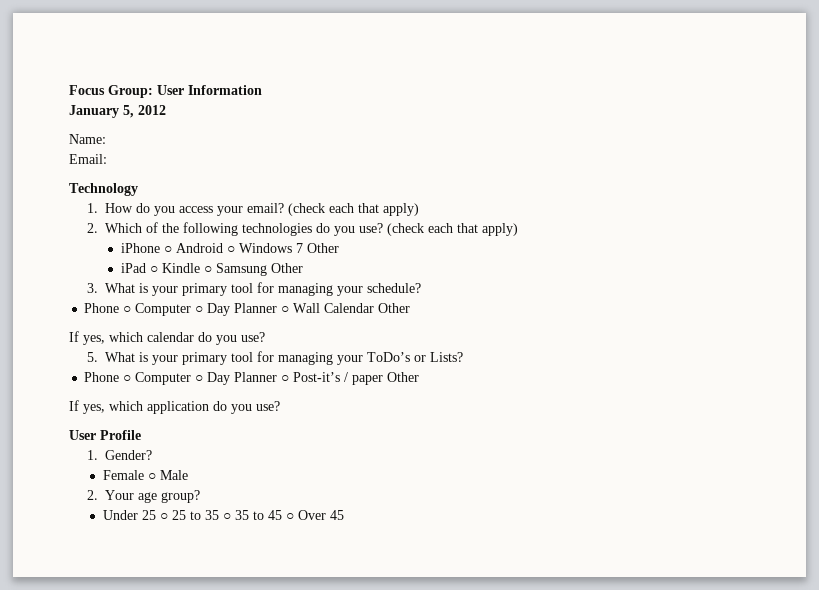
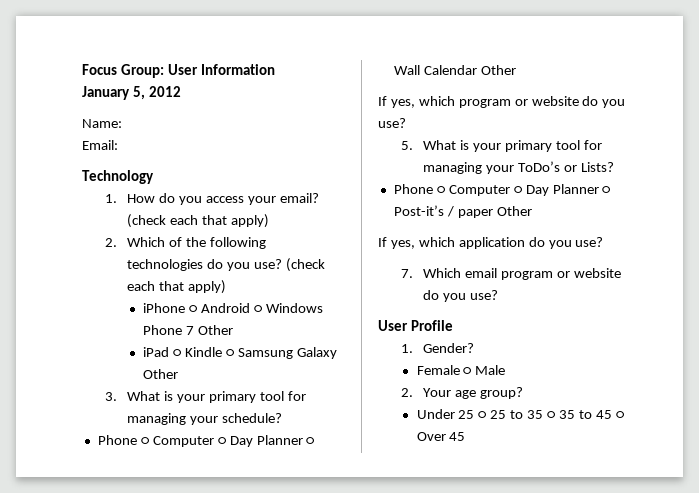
(292, 248) none -> [143,325,183,335] Phone
(267, 269) none -> [296,347,337,359] Galaxy
[147,332,194,342] calendar -> [458,96,579,108] program or website
(280, 406) none -> [400,268,621,280] [423,290,499,302] // 7. Which email program or website do you use?

